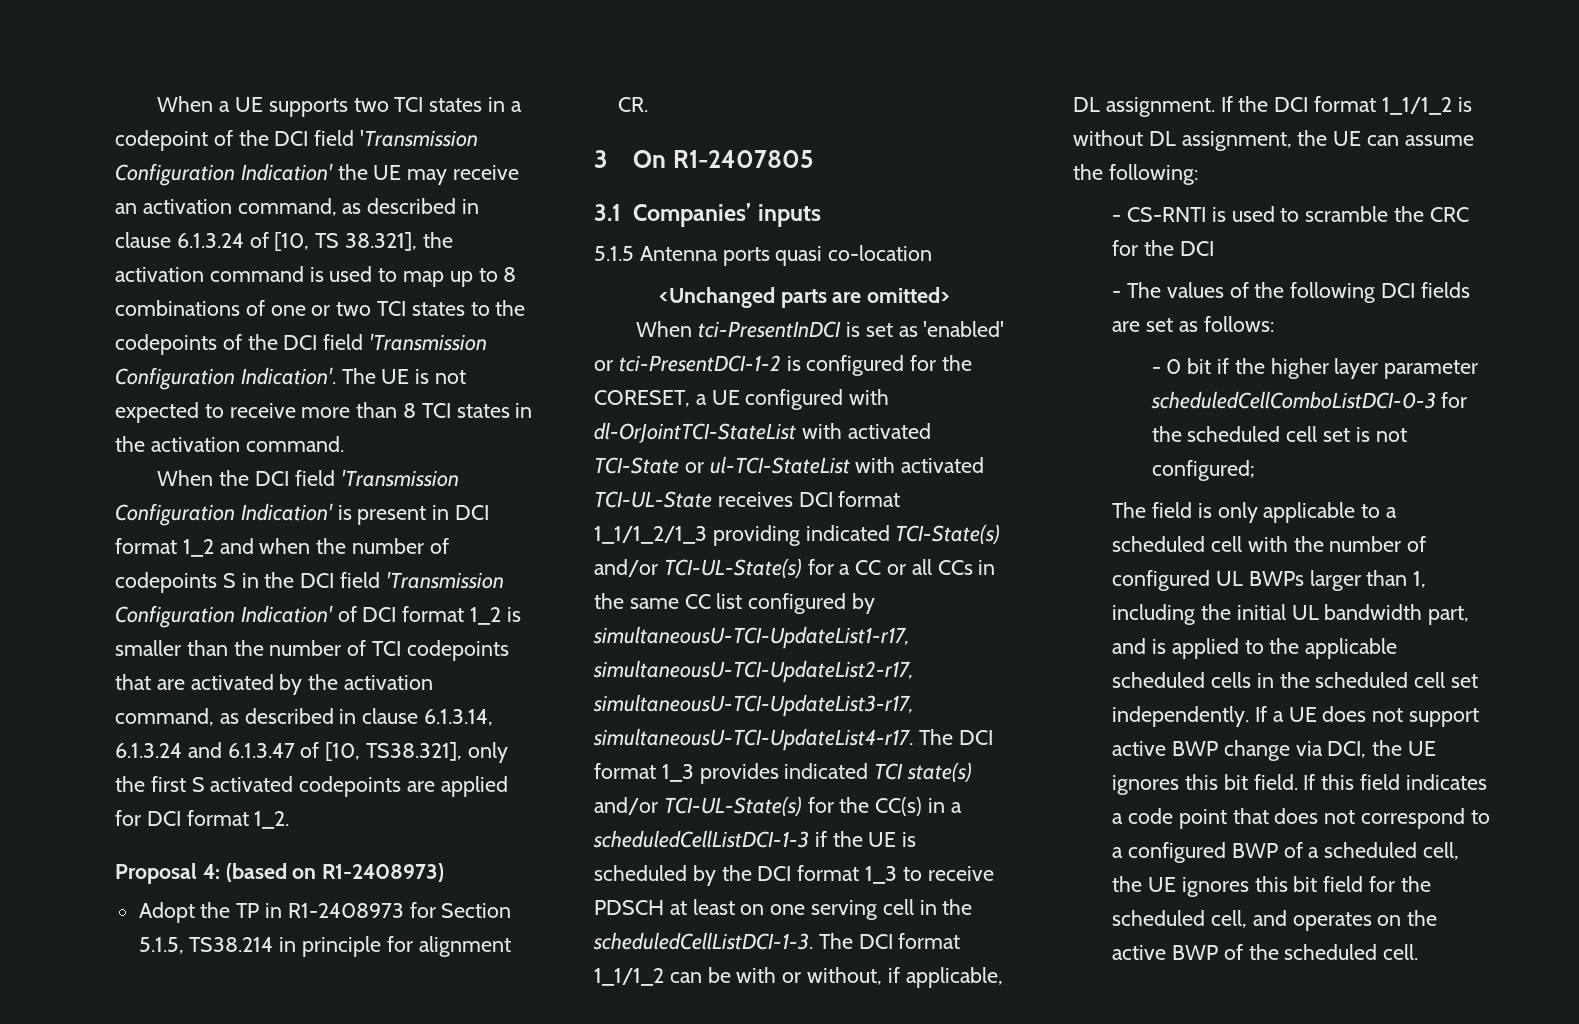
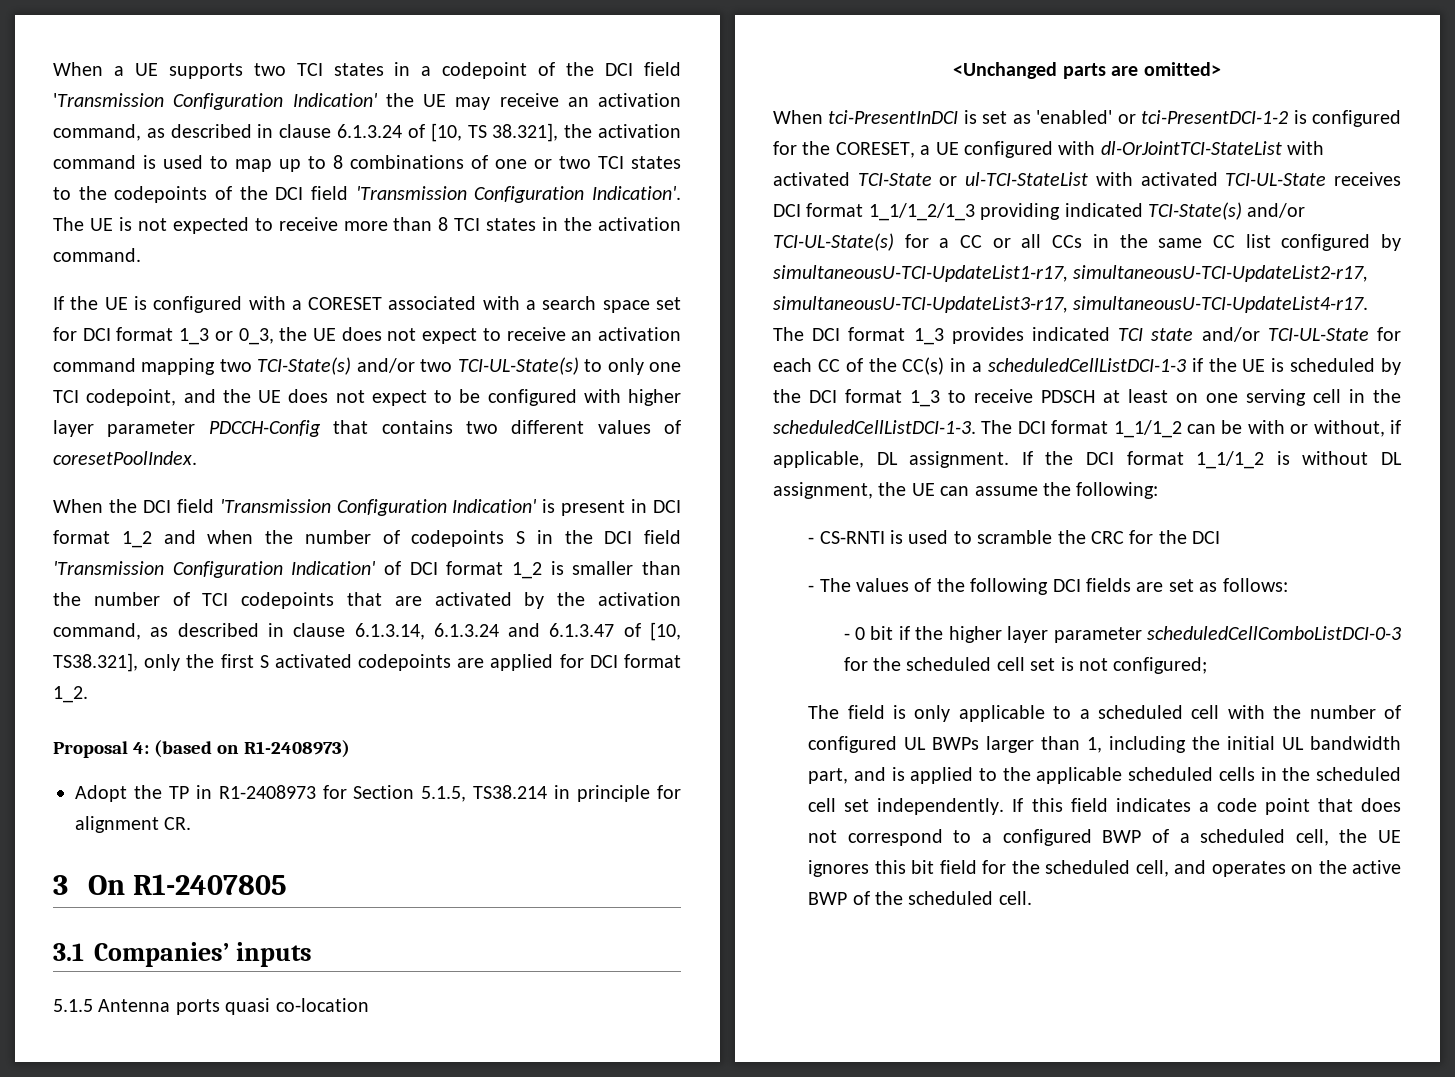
(344, 444) none -> [53,296,681,313] [53,327,681,345] [53,357,682,375] [53,389,681,406] [53,420,681,437] [53,451,197,465] // If the UE is configured with a CORESET associated with a search space set for DCI format 1_3 or 0_3, the UE does not expect to receive an activation command mapping two TCI-State(s) and/or two TCI-UL-State(s) to only one TCI codepoint, and the UE does not expect to be configured with higher layer parameter PDCCH-Config that contains two different values of coresetPoolIndex.
[907,762,973,782] [594,796,834,816] state(s) and/or TCI-UL-State(s) for -> [1151,327,1401,342] [773,358,863,372] state and/or TCI-UL-State for each CC of
[1272,706,1480,727] [1112,740,1437,761] [1112,774,1316,795] a UE does not support active BWP change via DCI, the UE ignores this bit field. If -> (1024, 805) none

